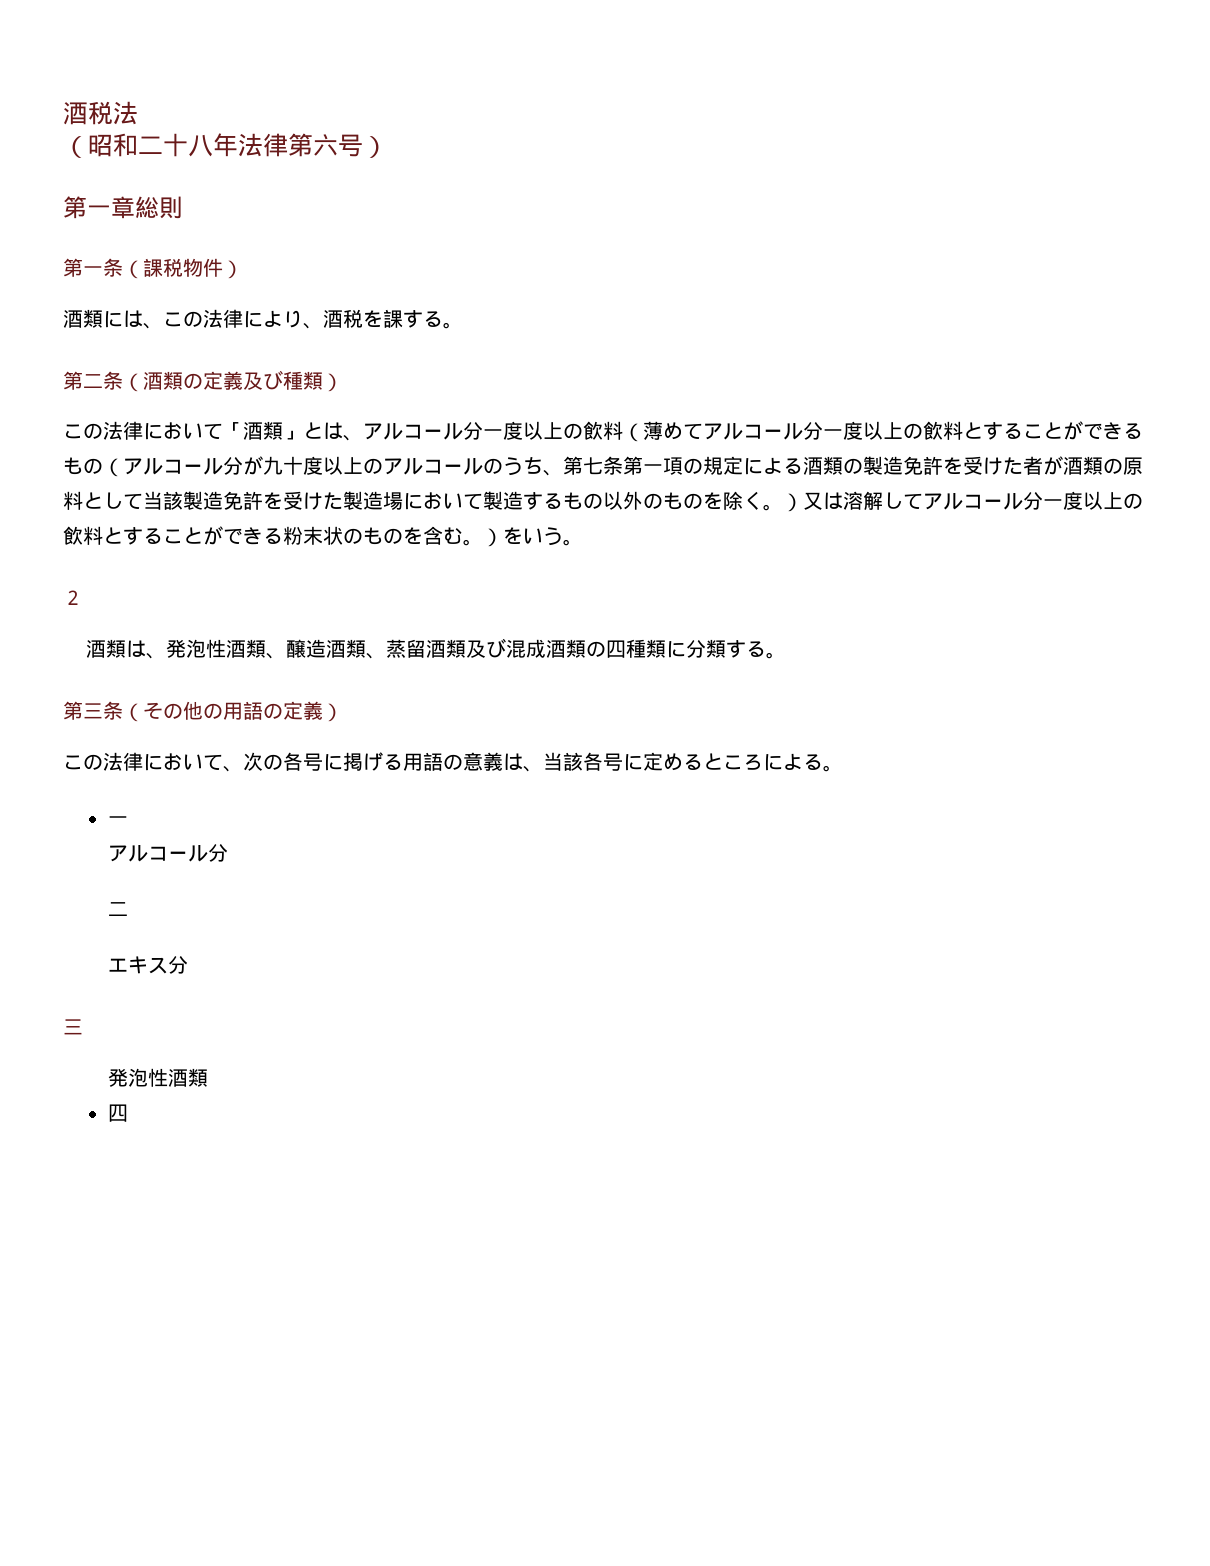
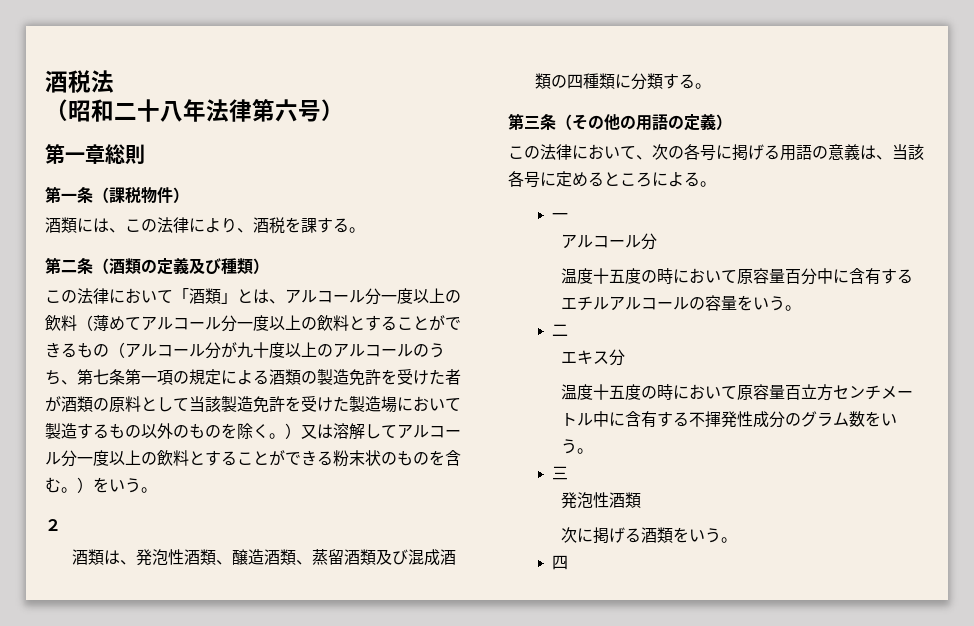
[107,902,128,916] [107,955,188,974] [63,1019,83,1035] [107,1068,208,1087] 二 // エキス分 // 三 // 発泡性酒類 -> [561,268,914,285] [561,295,802,311] [552,324,569,336] [561,349,626,366] [561,384,914,401] [561,411,898,428] [561,439,594,454] [552,466,569,480] [561,492,642,509] [561,527,738,544] 温度十五度の時において原容量百分中に含有するエチルアルコールの容量をいう。 // 二 // エキス分 // 温度十五度の時において原容量百立方センチメートル中に含有する不揮発性成分のグラム数をいう。 // 三 // 発泡性酒類 // 次に掲げる酒類をいう。

